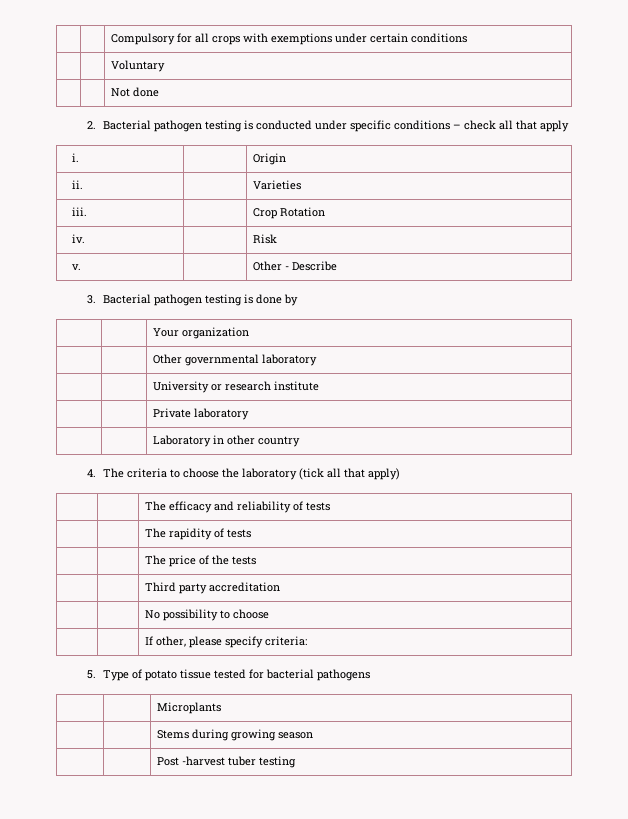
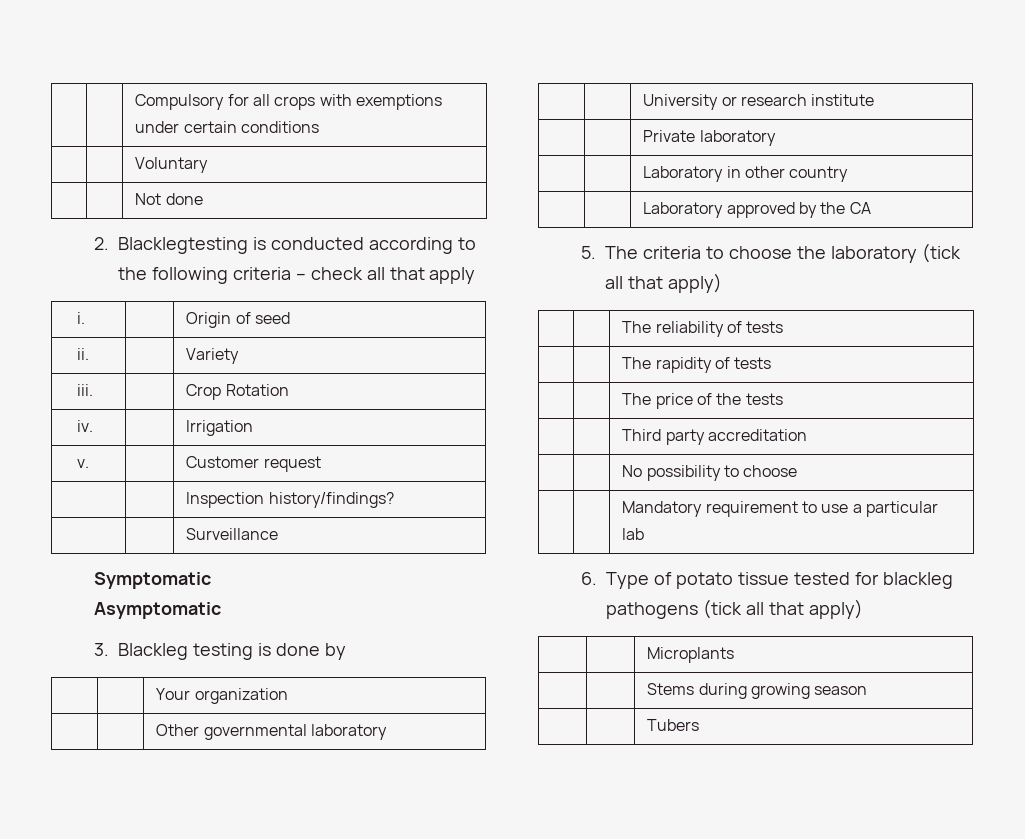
[103,120,451,132] Bacterial pathogen testing is conducted under specific conditions -> [118,237,476,254] [118,267,292,284] Blacklegtesting is conducted according to the following criteria
(286, 159) none -> [235,312,290,324] of seed
[252,180,301,190] Varieties -> [186,348,240,364] Variety
[252,234,277,244] Risk -> [186,420,254,436] Irrigation
[252,261,337,271] Other - Describe -> [186,456,321,472] [186,492,394,508] [186,528,279,540] [94,572,212,589] [94,602,222,619] Customer request // | | Inspection history/findings? // | | Surveillance // Symptomatic // Asymptomatic
[103,294,203,306] Bacterial pathogen -> [118,643,189,660] Blackleg
[87,469,97,477] // 4. -> [643,202,871,218] [581,246,597,259] // | | Laboratory approved by the CA // 5.
[168,501,234,513] efficacy and -> (652, 327) none
[144,636,307,648] [87,670,97,679] If other, please specify criteria: // 5. -> [622,501,938,517] [622,528,645,540] [581,572,598,585] Mandatory requirement to use a particular lab // 6.
[266,669,315,679] bacterial -> [882,572,953,589] blackleg
(371, 675) none -> [703,599,863,619] (tick all that apply)
[156,756,296,768] Post -harvest tuber testing -> [647,719,700,731] Tubers

